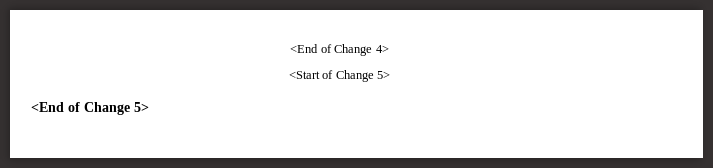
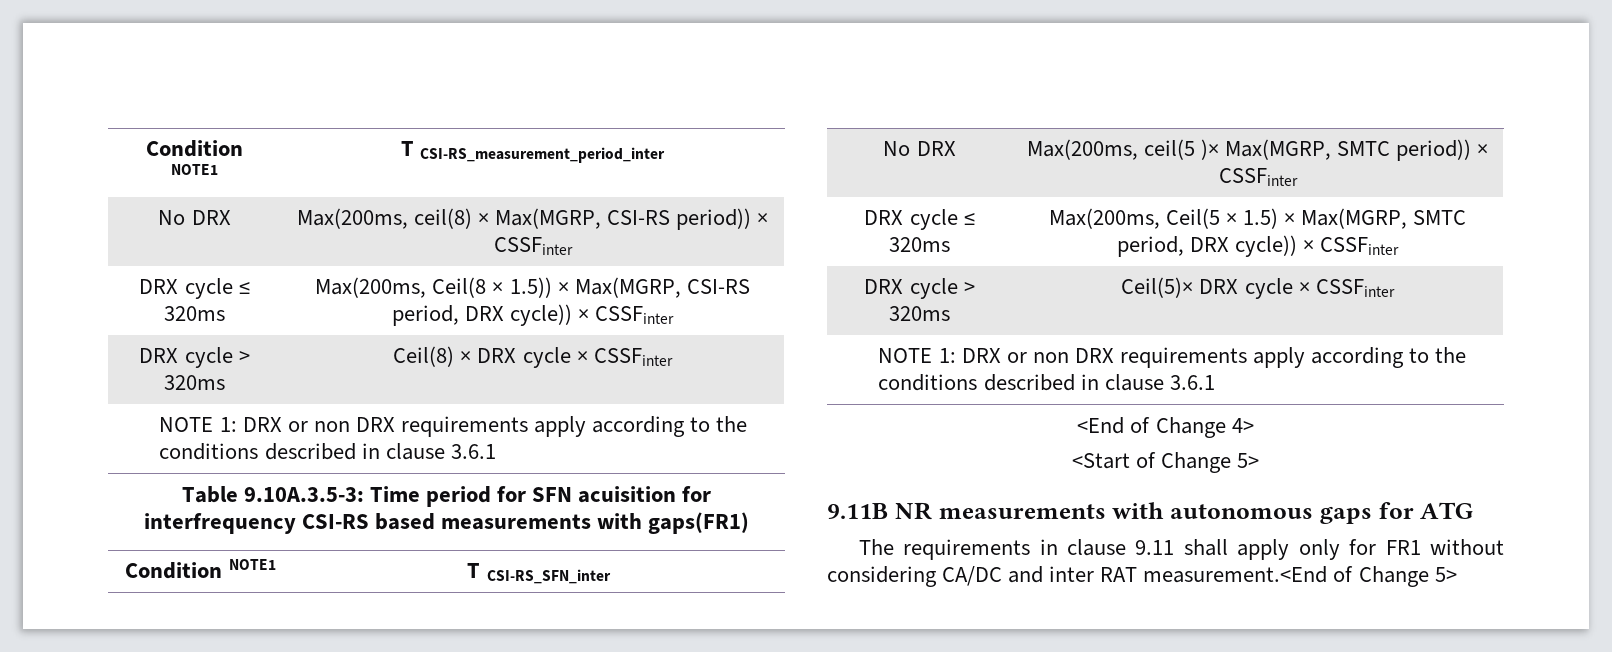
(290, 48) none -> [146,140,243,157] [171,164,218,175] [400,141,666,163] [158,210,231,225] [296,208,769,230] [493,237,573,255] [139,278,250,299] [164,306,225,321] [315,277,750,298] [391,304,675,326] [139,347,250,368] [164,375,225,390] [393,346,673,368] [159,416,748,437] [159,443,496,460] [181,486,712,507] [143,512,750,534] [125,559,276,579] [467,563,611,584] [883,141,956,156] [1026,139,1489,161] [1218,168,1298,186] [864,209,975,230] [889,237,950,252] [1048,208,1467,229] [1116,235,1400,257] [864,278,975,299] [889,306,950,321] [1121,277,1395,299] [878,347,1467,368] [878,374,1215,391] Condition NOTE1 | T CSI-RS_measurement_period_inter // No DRX | Max(200ms, ceil(8) × Max(MGRP, CSI-RS period)) × CSSFinter // DRX cycle ≤ 320ms | Max(200ms, Ceil(8 × 1.5)) × Max(MGRP, CSI-RS period, DRX cycle)) × CSSFinter // DRX cycle > 320ms | Ceil(8) × DRX cycle × CSSFinter // NOTE 1: DRX or non DRX requirements apply according to the conditions described in clause 3.6.1 // Table 9.10A.3.5-3: Time period for SFN acuisition for interfrequency CSI-RS based measurements with gaps(FR1) // Condition NOTE1 | T CSI-RS_SFN_inter // No DRX | Max(200ms, ceil(5 )× Max(MGRP, SMTC period)) × CSSFinter // DRX cycle ≤ 320ms | Max(200ms, Ceil(5 × 1.5) × Max(MGRP, SMTC period, DRX cycle)) × CSSFinter // DRX cycle > 320ms | Ceil(5)× DRX cycle × CSSFinter // NOTE 1: DRX or non DRX requirements apply according to the conditions described in clause 3.6.1 //
[31,102,64,112] <End -> [827,502,1474,524] [858,539,1504,560] [827,566,1328,587] 9.11B NR measurements with autonomous gaps for ATG // The requirements in clause 9.11 shall apply only for FR1 without considering CA/DC and inter RAT measurement.<End

